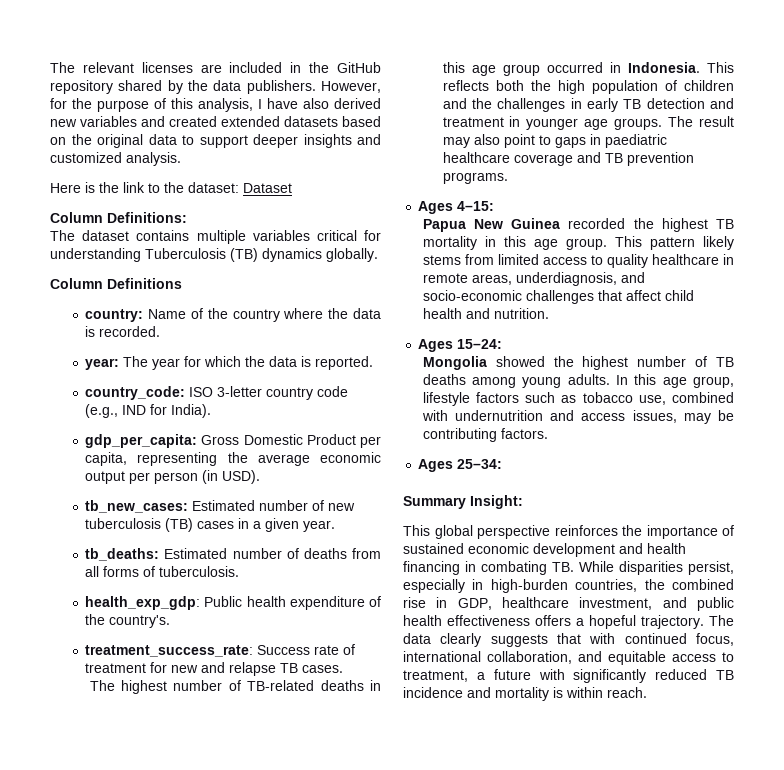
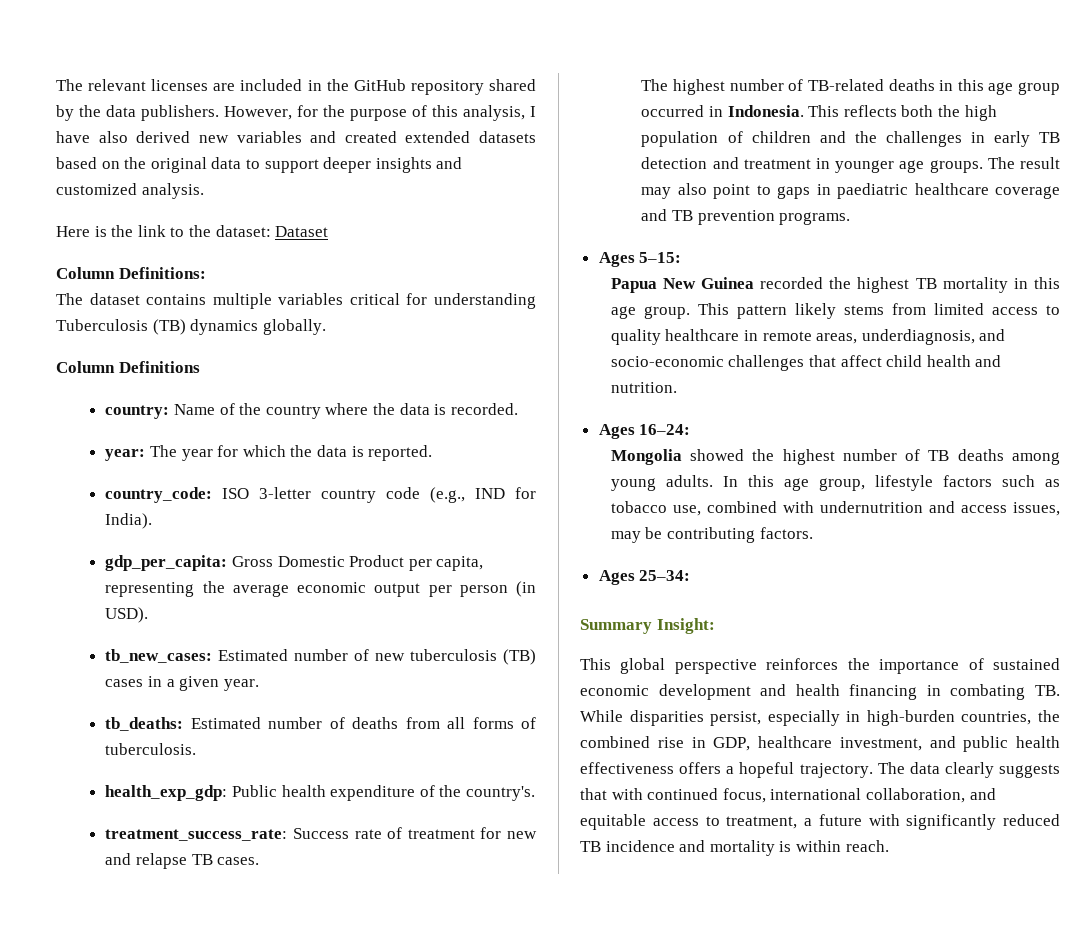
[457,201,495,211] 4–15: -> [639,252,682,263] 5–15:
[457,339,503,349] 15–24: -> [639,424,691,435] 16–24:

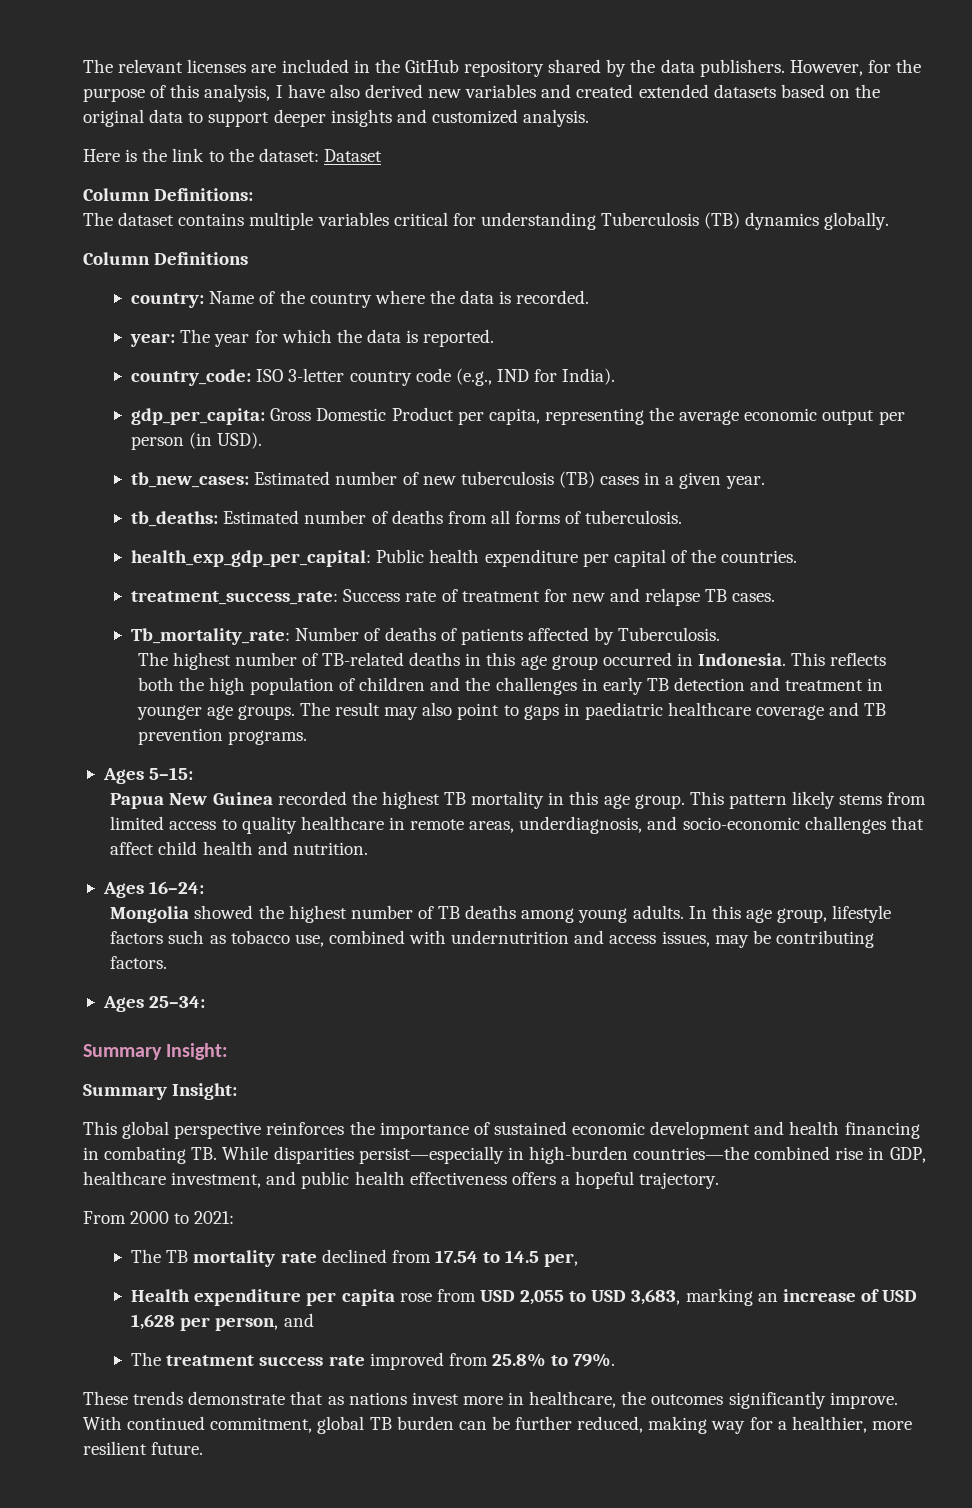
[105,785,228,801] health_exp_gdp: -> [131,550,372,567] health_exp_gdp_per_capital:
[419,785,535,801] of the country's. -> [582,549,798,567] per capital of the countries.
(260, 861) none -> [131,627,721,645] // Tb_mortality_rate: Number of deaths of patients affected by Tuberculosis.
(715, 626) none -> [83,1083,238,1100] // Summary Insight:
[710,710,1060,726] persist, especially in high-burden countries, the -> [358,1146,750,1164] persist—especially in high-burden countries—the
[877,762,1060,778] [580,788,996,803] [580,814,1060,830] [580,840,889,856] The data clearly suggests that with continued focus, international collaboration, and equitable access to treatment, a future with significantly reduced TB incidence and mortality is within reach. -> [83,1211,235,1224] [131,1249,579,1267] [131,1288,918,1306] [131,1313,314,1331] [131,1352,616,1370] [83,1391,898,1409] [83,1416,912,1434] [83,1441,204,1455] // From 2000 to 2021: // The TB mortality rate declined from 17.54 to 14.5 per, // Health expenditure per capita rose from USD 2,055 to USD 3,683, marking an increase of USD 1,628 per person, and // The treatment success rate improved from 25.8% to 79%. // These trends demonstrate that as nations invest more in healthcare, the outcomes significantly improve. With continued commitment, global TB burden can be further reduced, making way for a healthier, more resilient future.

